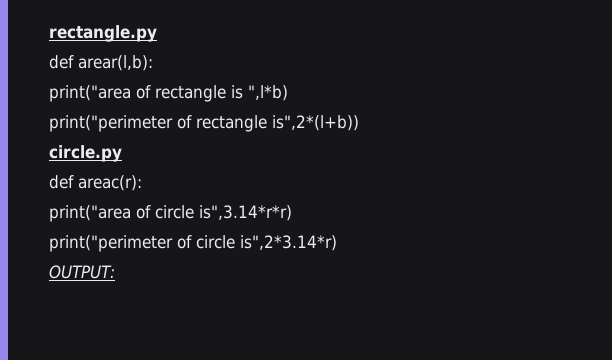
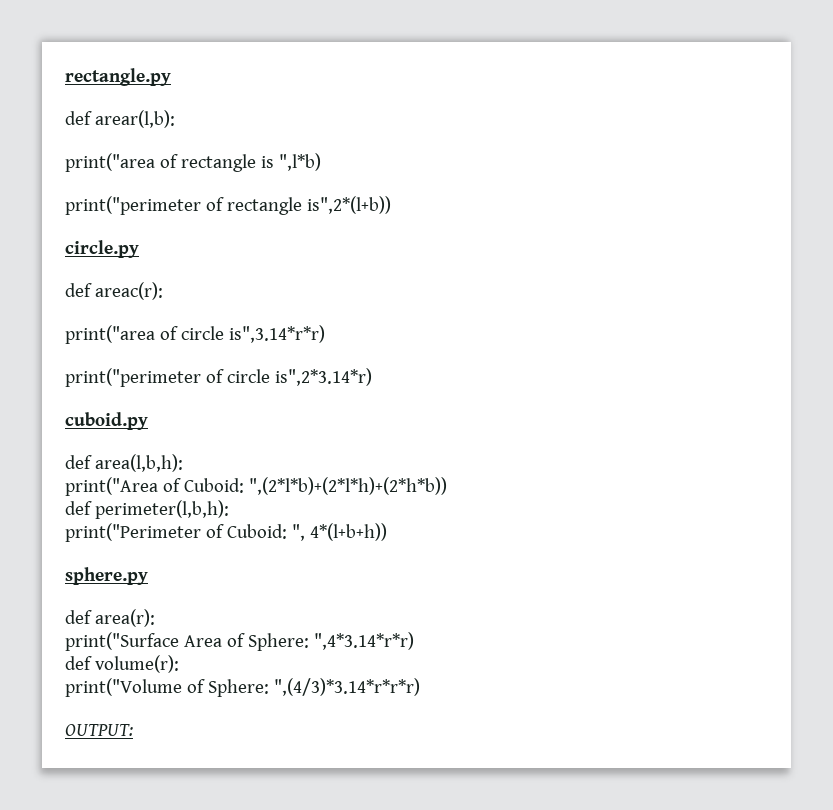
(337, 243) none -> [65,412,148,430] [65,454,183,472] [65,477,447,496] [65,500,229,519] [65,523,387,542] [65,567,148,585] [65,609,155,627] [65,632,414,651] [65,655,179,673] [65,678,420,697] // cuboid.py // def area(l,b,h): // print("Area of Cuboid: ",(2*l*b)+(2*l*h)+(2*h*b)) // def perimeter(l,b,h): // print("Perimeter of Cuboid: ", 4*(l+b+h)) // sphere.py // def area(r): // print("Surface Area of Sphere: ",4*3.14*r*r) // def volume(r): // print("Volume of Sphere: ",(4/3)*3.14*r*r*r)

